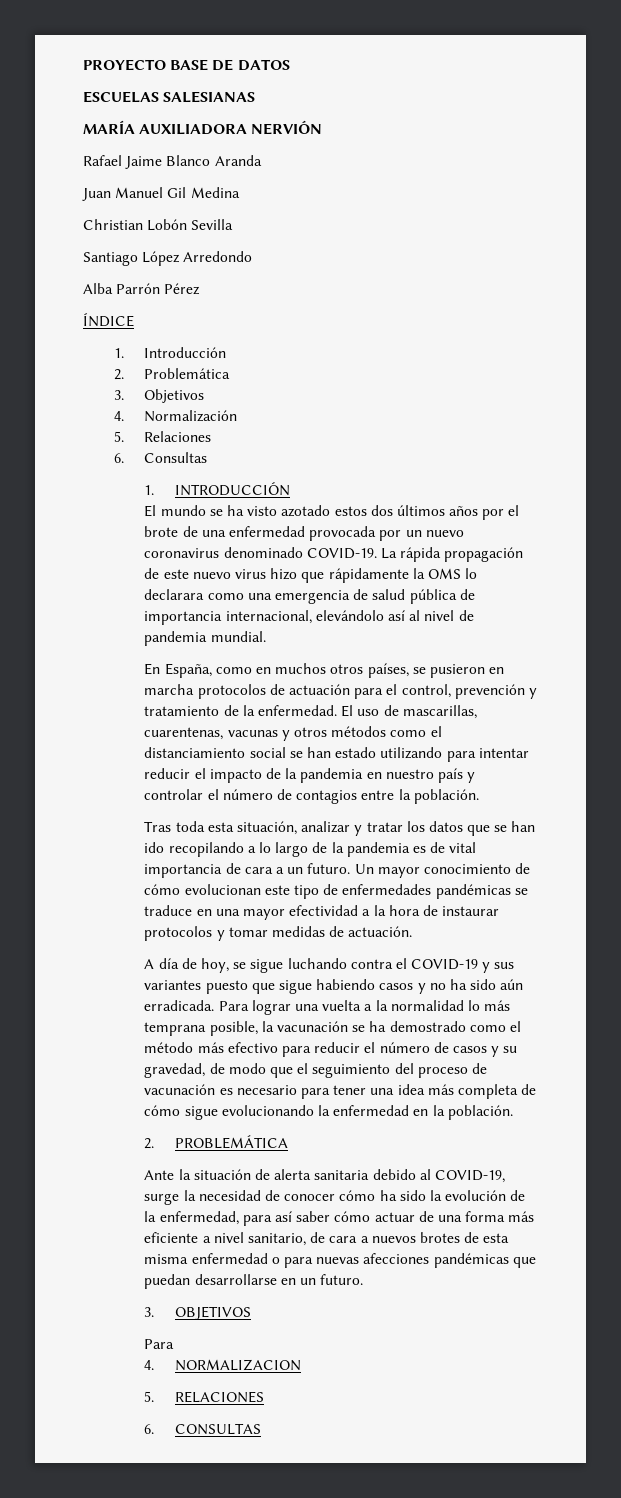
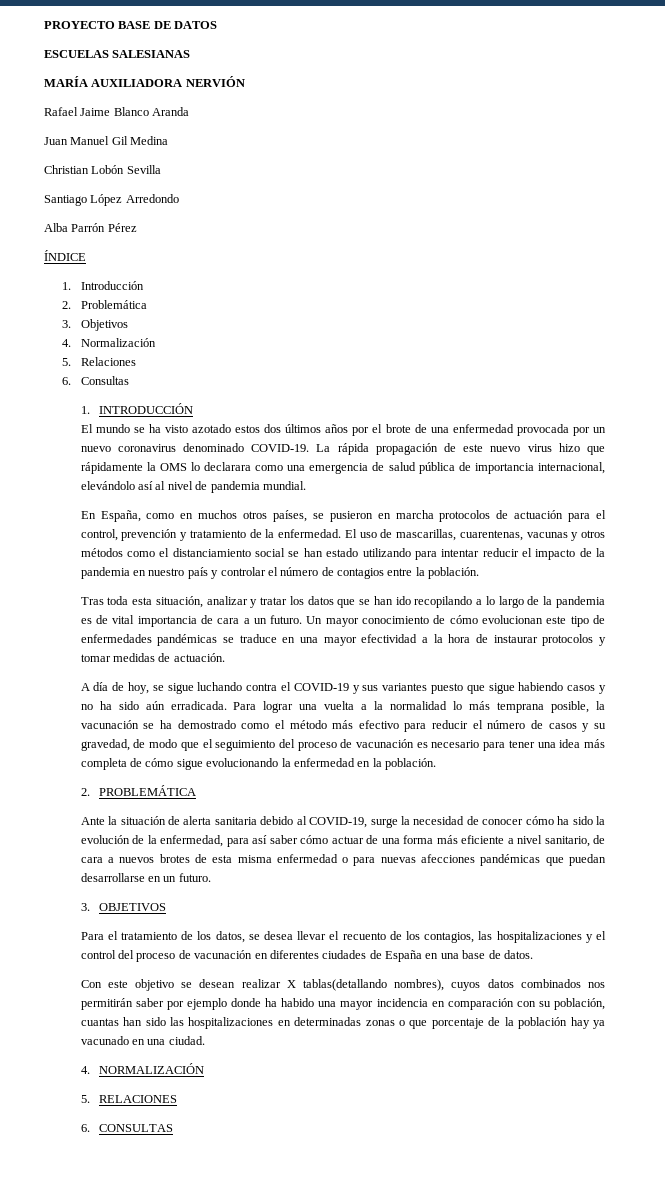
[144,1359,302,1371] // 4. NORMALIZACION -> [107,931,607,943] [80,950,533,962] [80,979,605,991] [80,998,606,1010] [80,1017,605,1029] [80,1036,205,1045] [80,1063,205,1074] el tratamiento de los datos, se desea llevar el recuento de los contagios, las hospitalizaciones y el control del proceso de vacunación en diferentes ciudades de España en una base de datos. // Con este objetivo se desean realizar X tablas(detallando nombres), cuyos datos combinados nos permitirán saber por ejemplo donde ha habido una mayor incidencia en comparación con su población, cuantas han sido las hospitalizaciones en determinadas zonas o que porcentaje de la población hay ya vacunado en una ciudad. // 4. NORMALIZACIÓN

